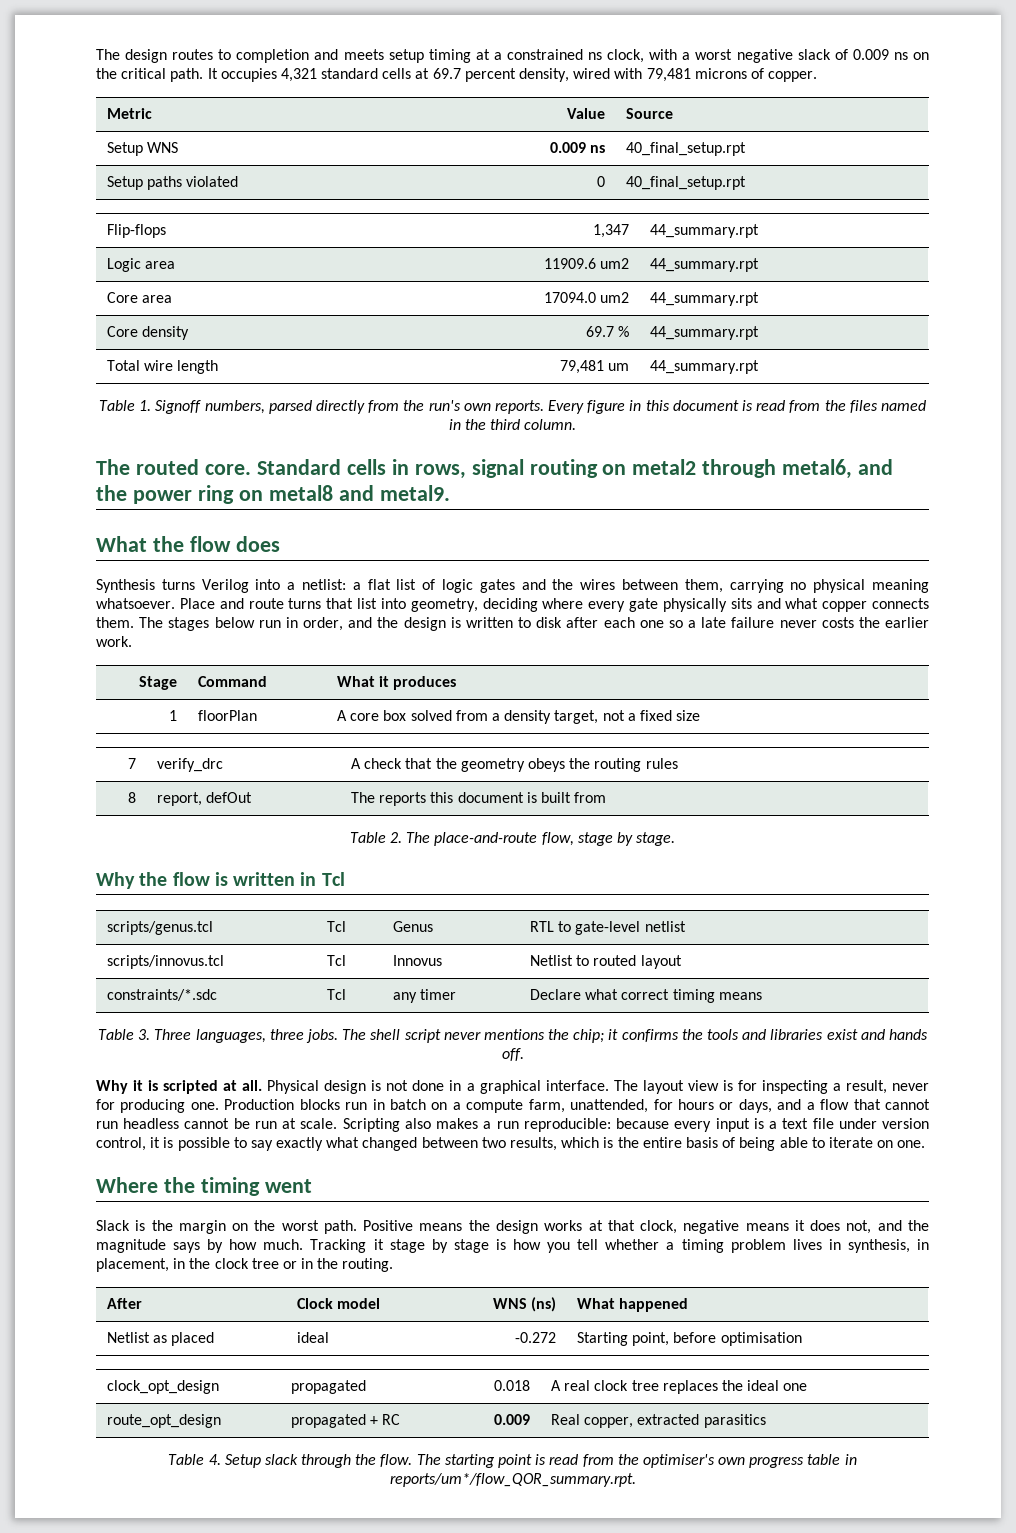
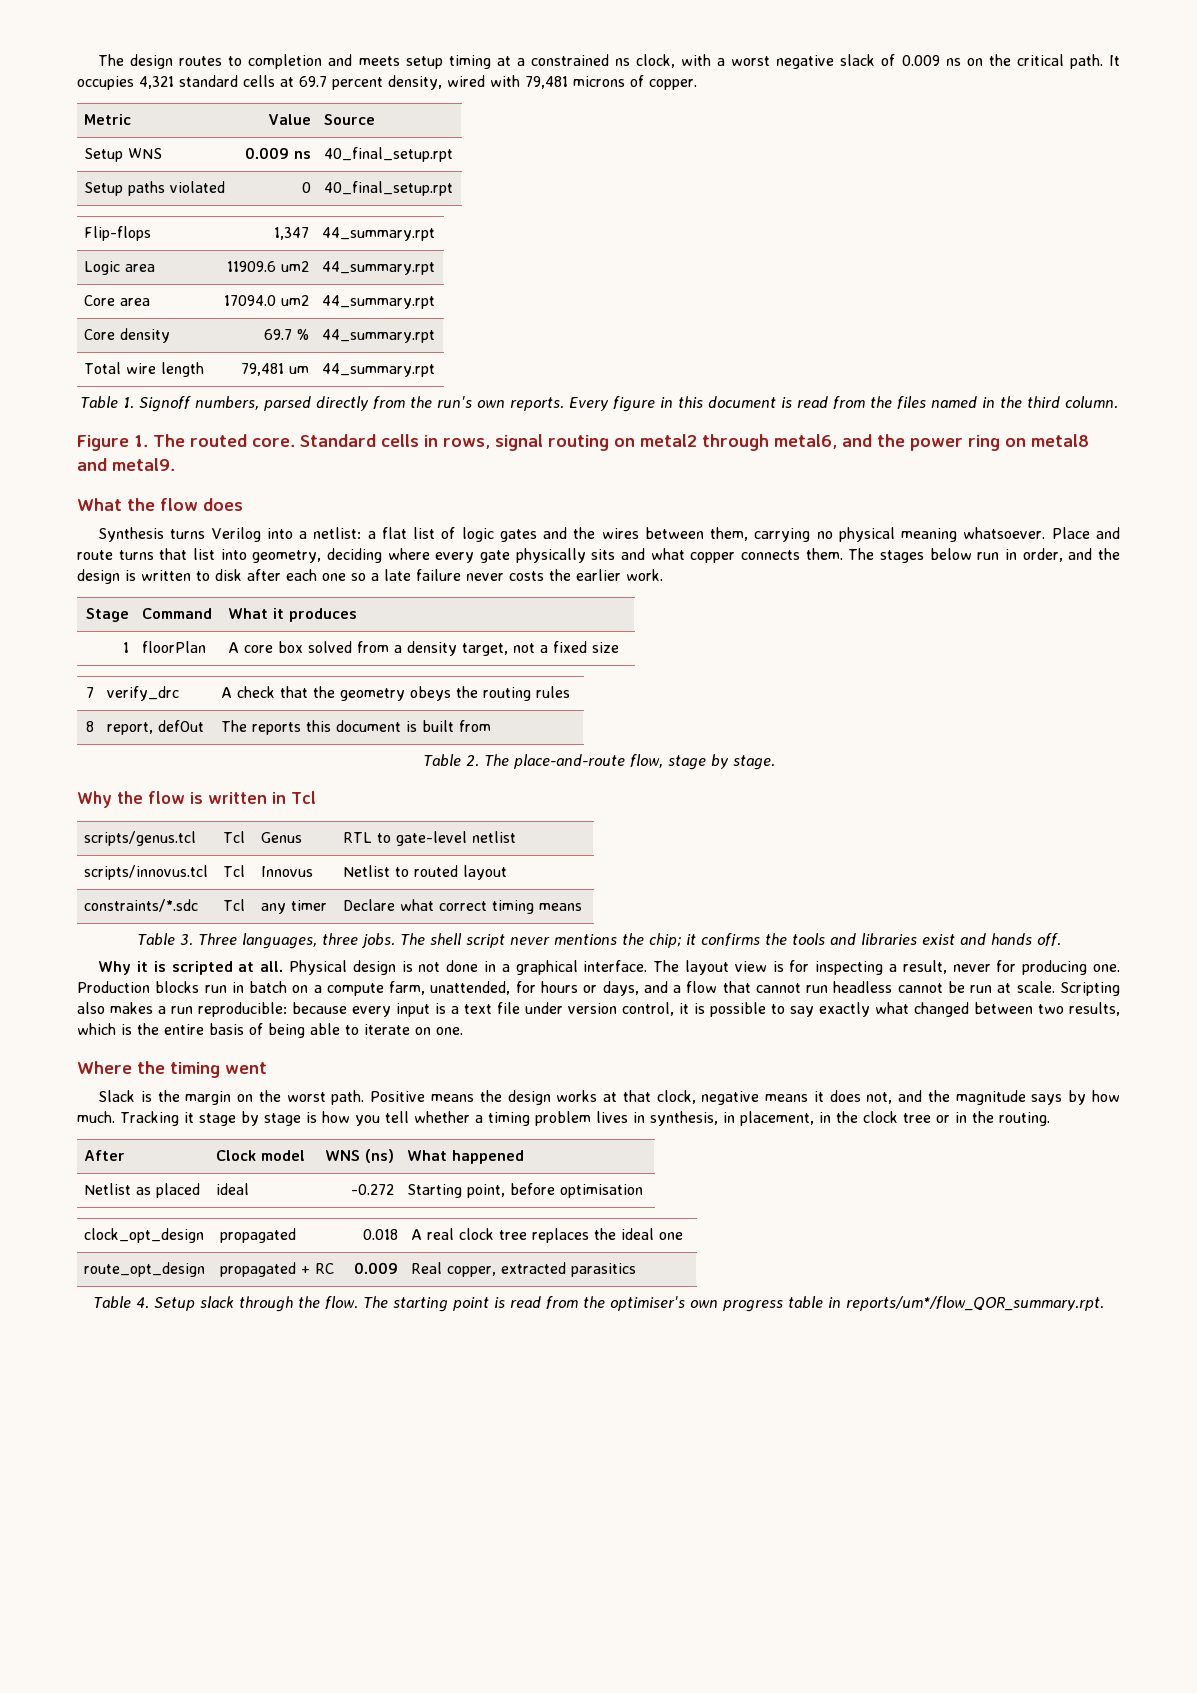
(577, 424) none -> [77,435,148,451] Figure 1.

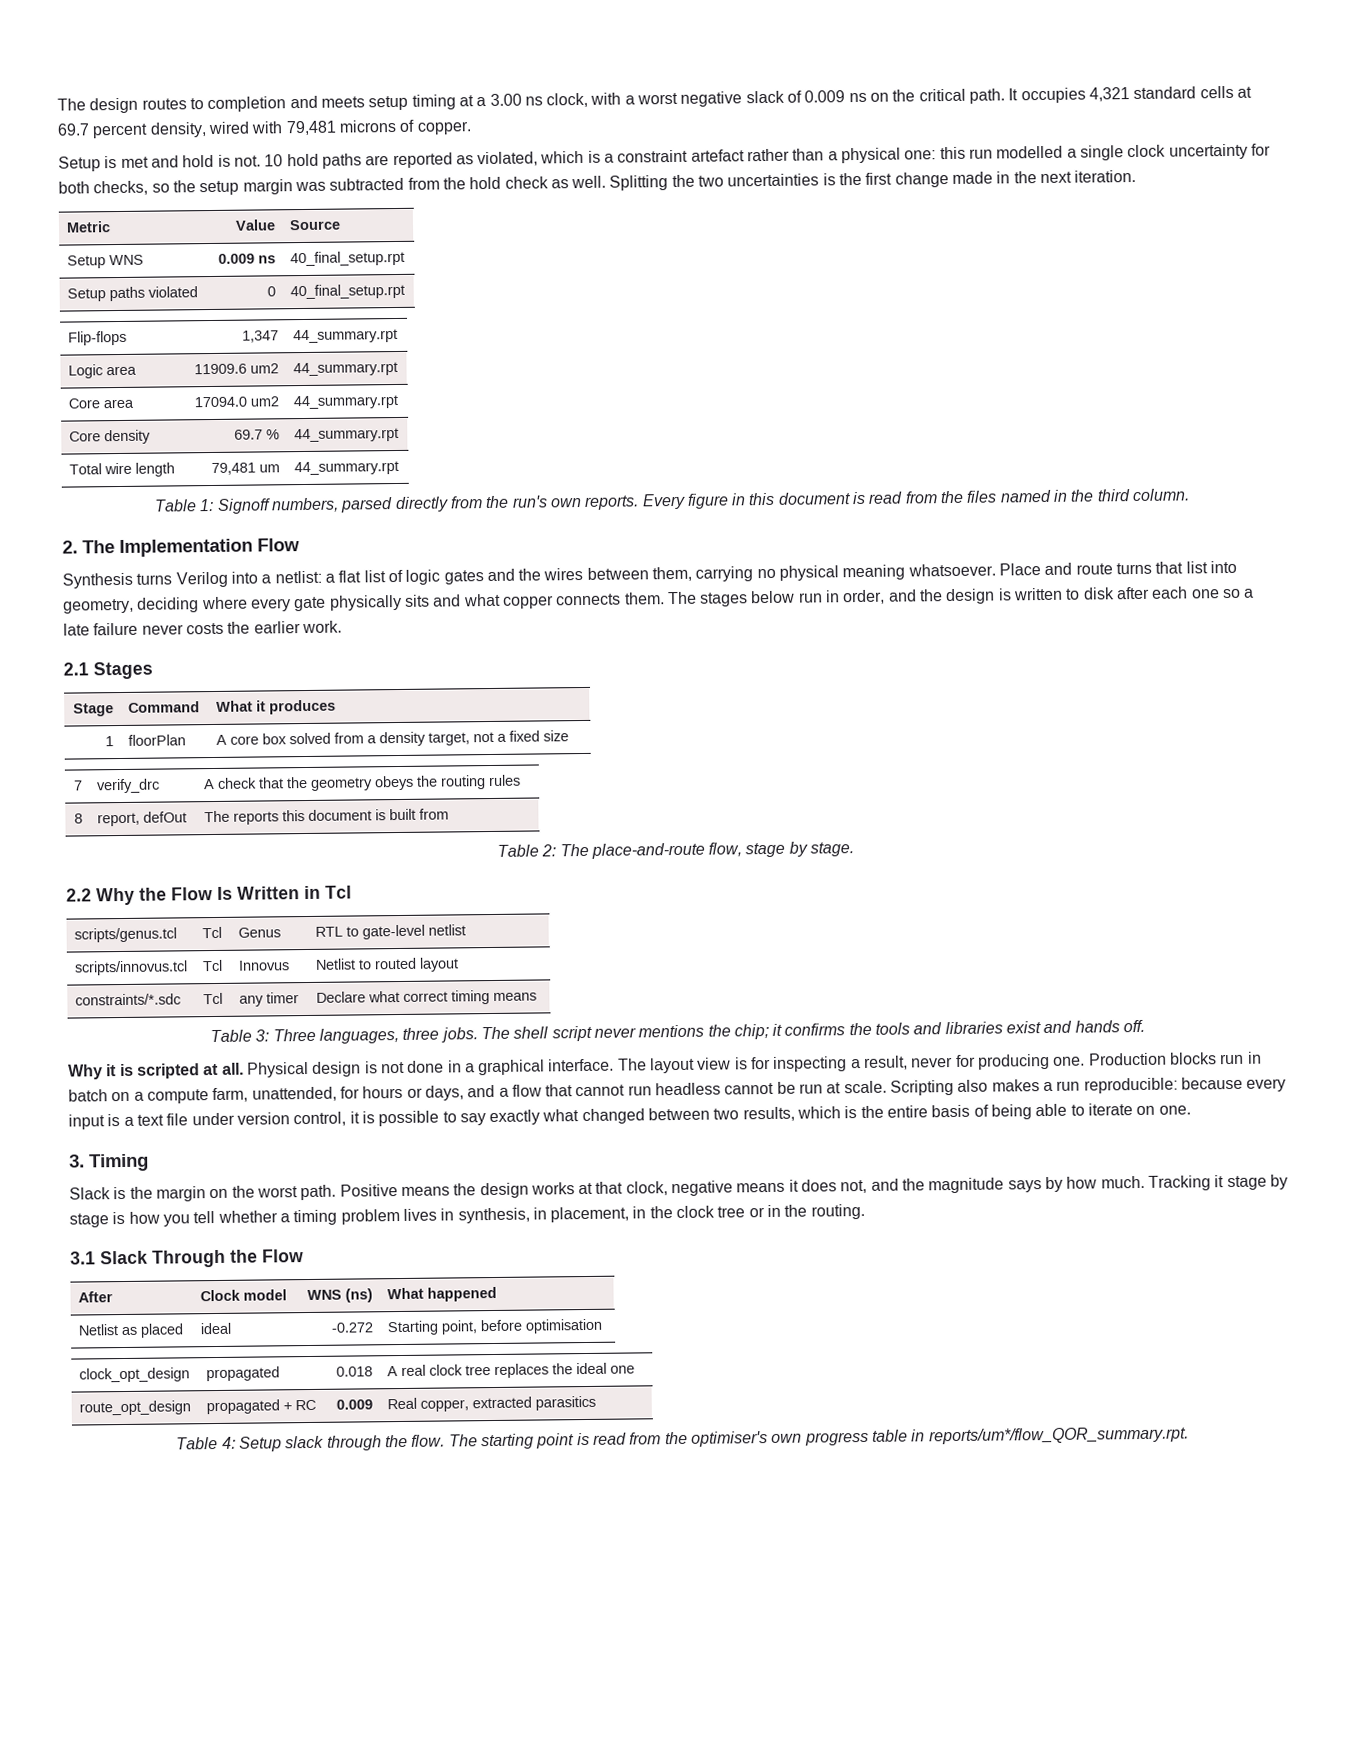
[530,54,609,66] constrained -> [489,93,522,106] 3.00
(697, 84) none -> [58,143,1271,172] [58,169,1137,196] // Setup is met and hold is not. 10 hold paths are reported as violated, which is a constraint artefact rather than a physical one: this run modelled a single clock uncertainty for both checks, so the setup margin was subtracted from the hold check as well. Splitting the two uncertainties is the first change made in the next iteration.
[122,397,134,409] 1. -> [199,498,215,512] 1:
[77,434,1089,451] [77,458,175,471] [77,498,243,511] Figure 1. The routed core. Standard cells in rows, signal routing on metal2 through metal6, and the power ring on metal8 and metal9. // What the flow does -> [62,538,300,558] 2. The Implementation Flow
(663, 575) none -> [63,661,153,680] // 2.1 Stages
[465,755,479,767] 2. -> [541,844,557,857] 2:
(775, 762) none -> [66,888,92,902] 2.2
[148,791,267,804] flow is written -> [171,886,300,901] Flow Is Written
[179,934,193,946] 3. -> [255,1029,270,1042] 3:
[77,1061,267,1078] Where the timing went -> [69,1153,149,1172] 3. Timing
(1050, 1119) none -> [70,1249,304,1268] // 3.1 Slack Through the Flow
[135,1297,149,1309] 4. -> [221,1436,236,1449] 4:

